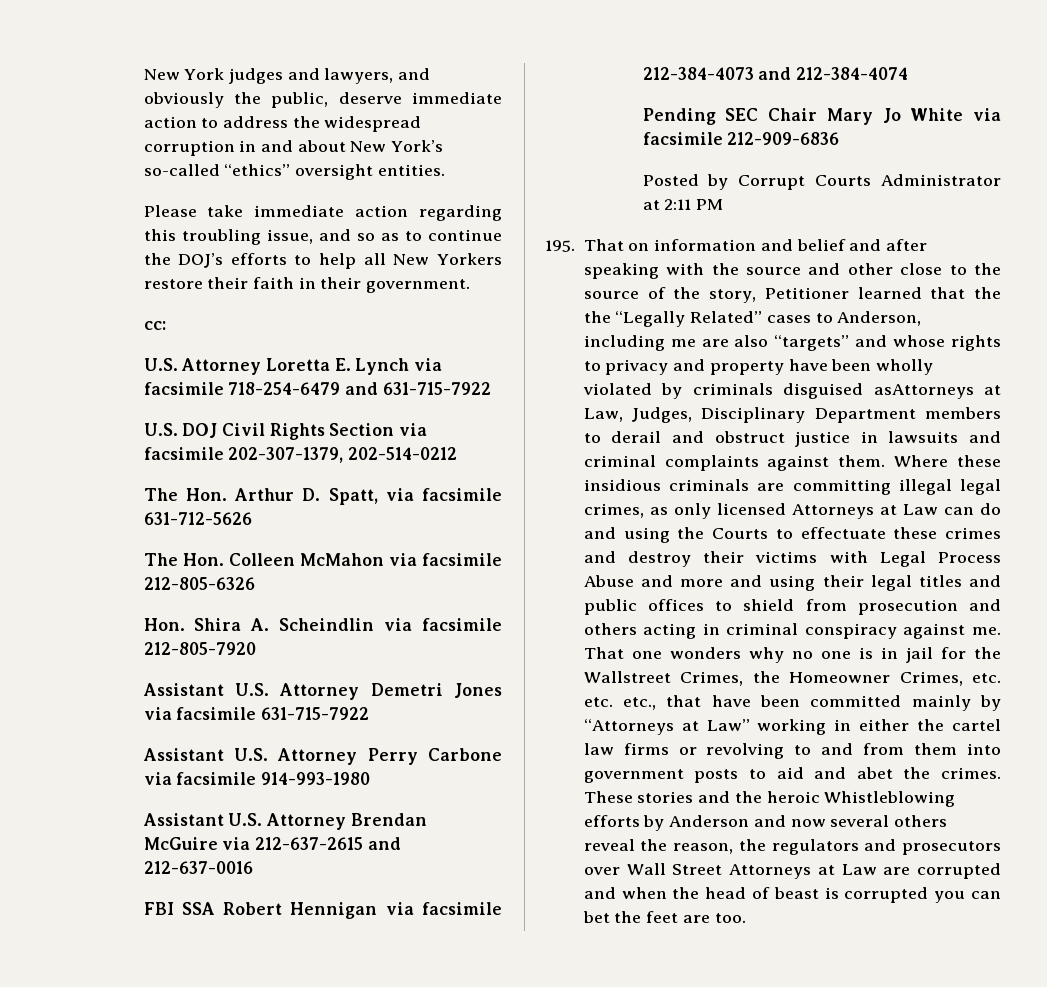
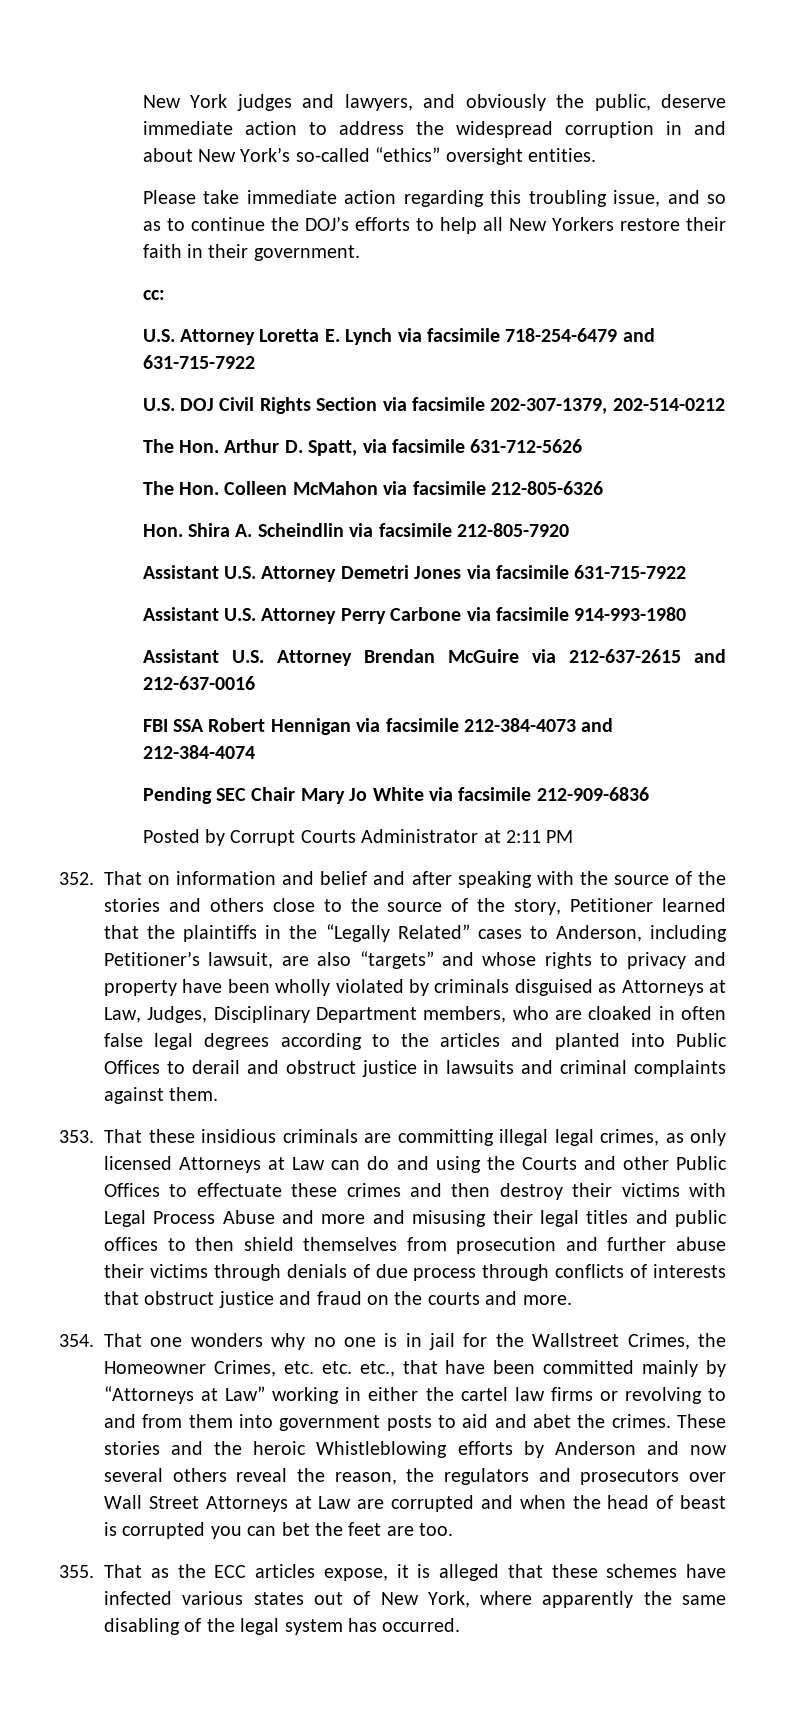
[545,240,575,252] 195. -> [59,872,94,885] 352.
[808,263,893,275] and other -> [674,871,727,885] [104,898,264,912] of the stories and others
(1001, 293) none -> [183,925,282,942] plaintiffs in
[670,339,696,347] me -> [104,951,274,969] Petitioner’s lawsuit,
[873,384,974,399] asAttorneys -> [598,980,704,996] as Attorneys
[925,407,1001,419] members -> [423,1006,727,1023] [104,1033,727,1050] [104,1060,160,1074] members, who are cloaked in often false legal degrees according to the articles and planted into Public Offices
[894,455,949,467] Where -> [59,1129,142,1143] // 353. That
(768, 533) none -> [583,1156,727,1170] [104,1183,160,1197] and other Public Offices
(616, 557) none -> [451,1183,491,1197] then
[769,575,816,591] using -> [412,1210,487,1227] misusing
[743,599,1001,615] [583,623,1002,639] shield from prosecution and others acting in criminal conspiracy against me. -> [195,1237,726,1254] [104,1264,726,1281] [104,1291,572,1308] [59,1334,94,1347] then shield themselves from prosecution and further abuse their victims through denials of due process through conflicts of interests that obstruct justice and fraud on the courts and more. // 354.
(746, 918) none -> [59,1564,726,1581] [104,1591,726,1608] [104,1618,461,1635] // 355. That as the ECC articles expose, it is alleged that these schemes have infected various states out of New York, where apparently the same disabling of the legal system has occurred.

